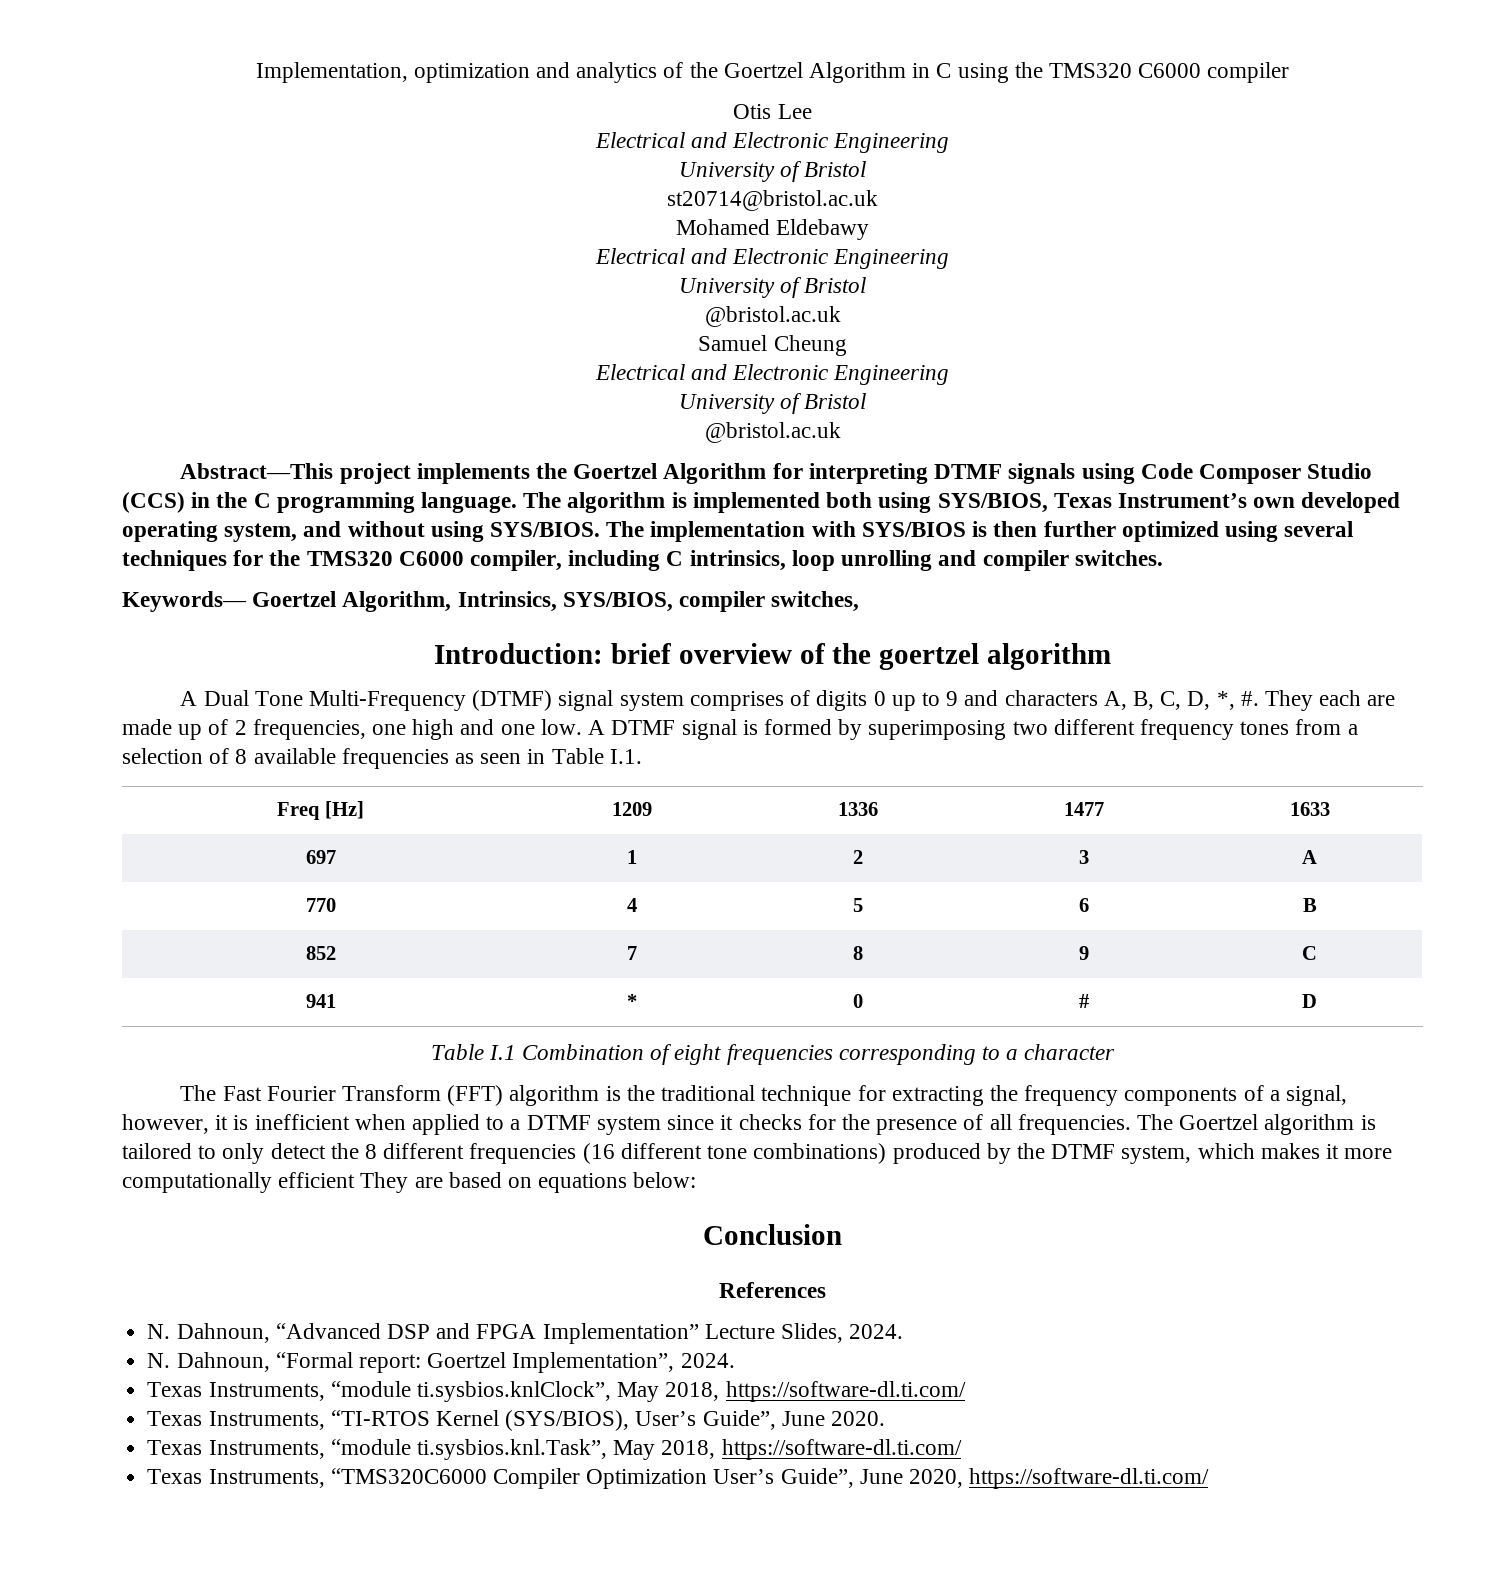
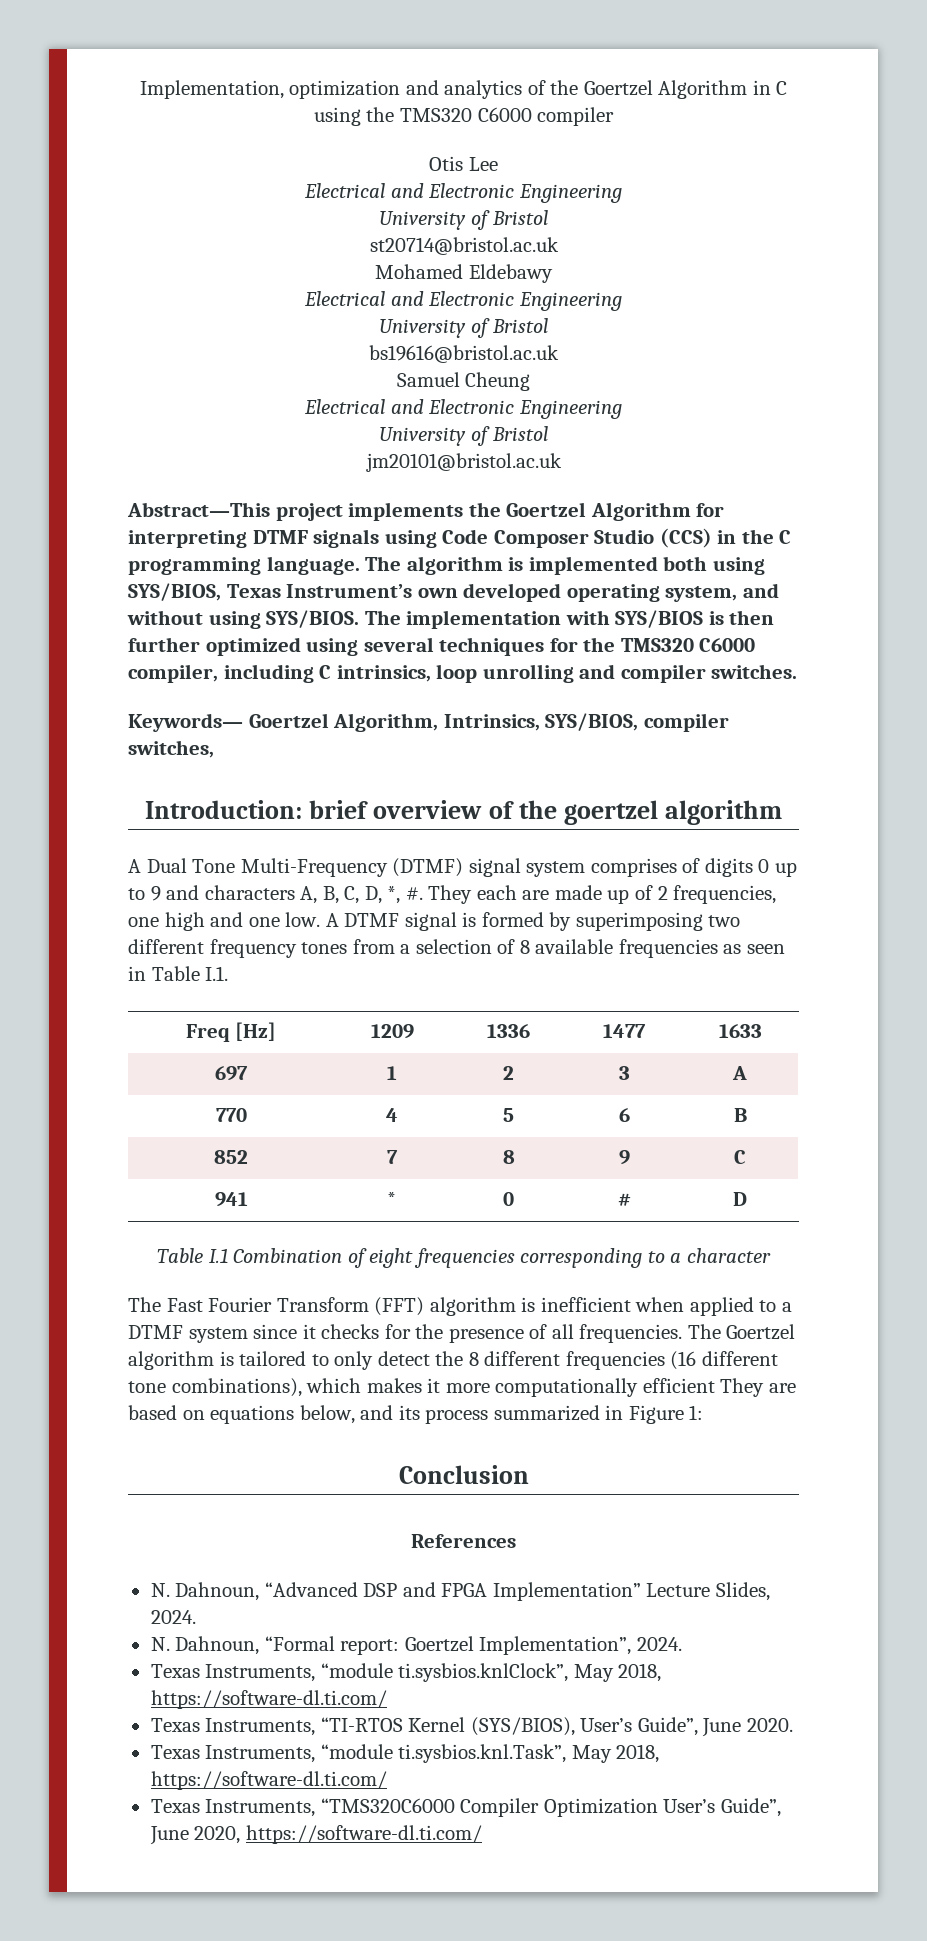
[704,306,841,327] @bristol.ac.uk -> [369,345,559,363] bs19616@bristol.ac.uk
[704,422,841,443] @bristol.ac.uk -> [365,453,562,472] jm20101@bristol.ac.uk
[626,1085,1347,1106] [122,1114,249,1134] the traditional technique for extracting the frequency components of a signal, however, it is -> (536, 1304) none
[753,1143,1192,1164] combinations) produced by the DTMF system, -> [171,1378,302,1397] combinations),
[633,1172,697,1188] below: -> [299,1405,704,1424] below, and its process summarized in Figure 1:

